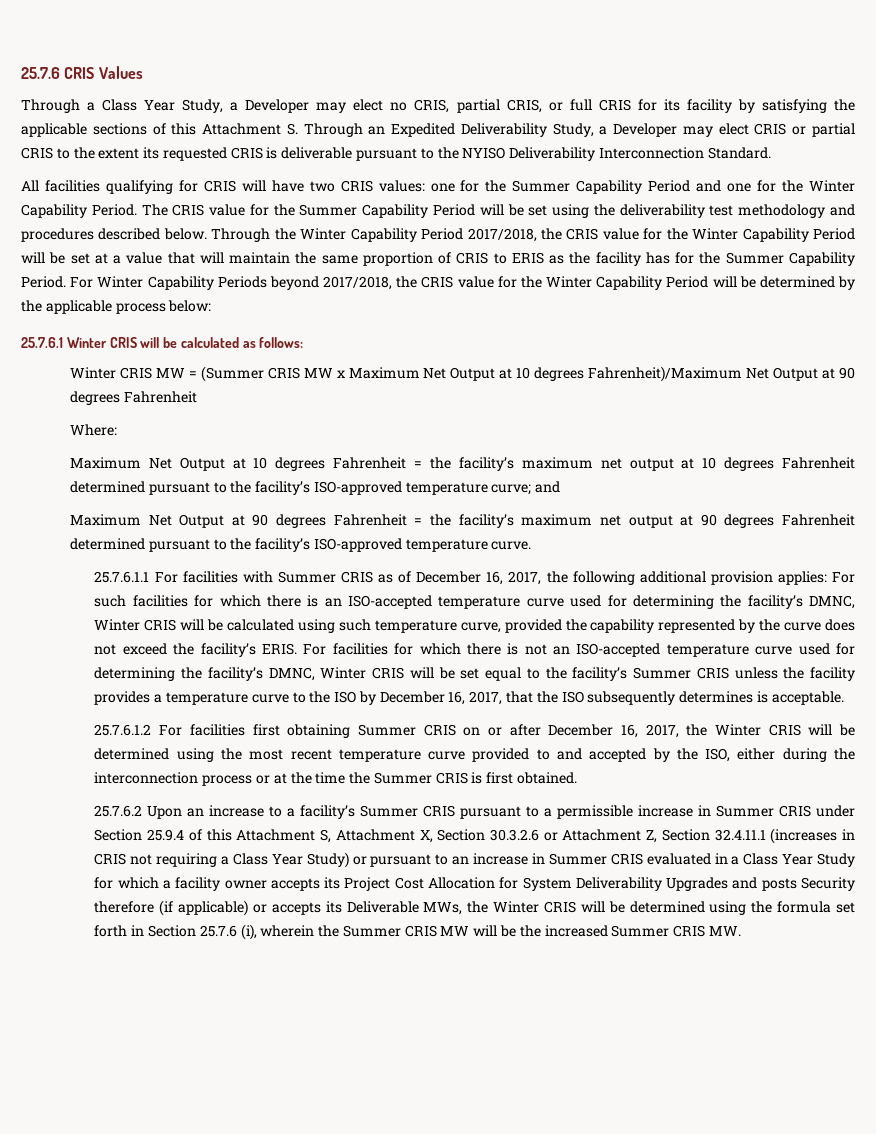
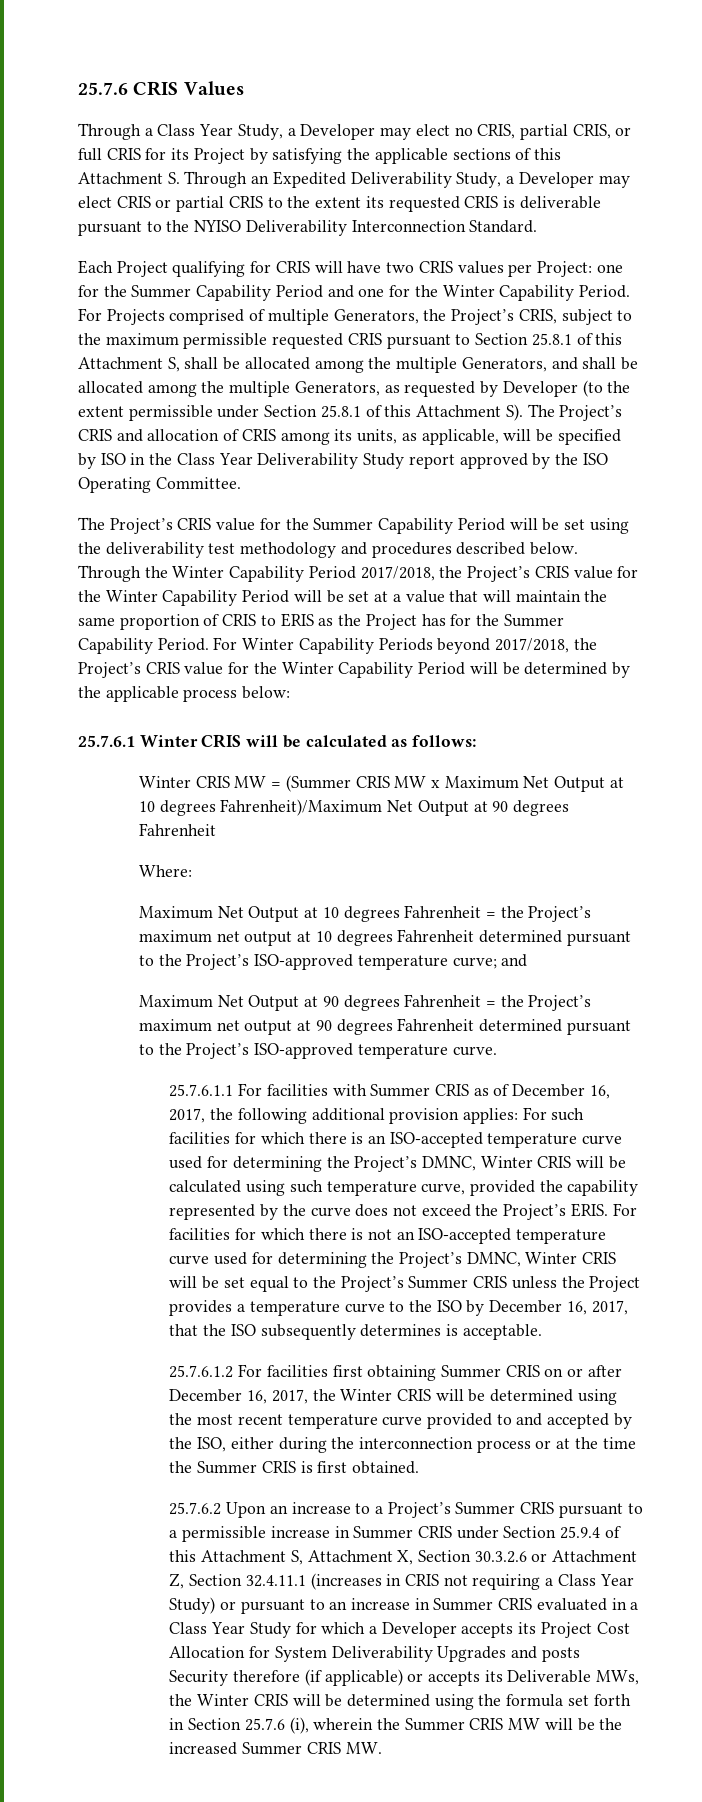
[686,99,732,113] facility -> [193,148,245,164] Project
[21,180,100,192] All facilities -> [78,260,168,277] Each Project
[378,180,425,192] values: -> [457,261,592,277] values per Project:
[141,204,168,216] The -> [78,308,633,325] [78,333,623,349] [78,357,638,373] [78,380,631,397] [78,404,623,421] [78,429,621,445] [78,453,608,469] [78,477,241,493] [78,517,173,534] For Projects comprised of multiple Generators, the Project’s CRIS, subject to the maximum permissible requested CRIS pursuant to Section 25.8.1 of this Attachment S, shall be allocated among the multiple Generators, and shall be allocated among the multiple Generators, as requested by Developer (to the extent permissible under Section 25.8.1 of this Attachment S). The Project’s CRIS and allocation of CRIS among its units, as applicable, will be specified by ISO in the Class Year Deliverability Study report approved by the ISO Operating Committee. // The Project’s
(562, 234) none -> [467,566,531,582] Project’s
[595,252,641,266] facility -> [365,614,417,630] Project
(418, 282) none -> [78,662,141,678] Project’s
[458,457,514,471] facility’s -> [528,906,592,922] Project’s
[255,481,311,495] facility’s -> [186,954,250,970] Project’s
[458,514,514,528] facility’s -> [528,995,592,1011] Project’s
[255,538,311,552] facility’s -> [186,1043,250,1059] Project’s
[747,595,803,609] facility’s -> [354,1156,418,1172] Project’s
[200,643,256,657] facility’s -> [503,1204,567,1220] Project’s
[207,667,263,681] facility’s -> [398,1252,462,1268] Project’s
[572,667,628,681] facility’s -> [340,1276,404,1292] Project’s
[809,667,855,681] facility -> [589,1276,641,1292] Project
[300,805,356,819] facility’s -> [387,1502,451,1518] Project’s
[175,877,267,891] facility owner -> [381,1622,457,1638] Developer

